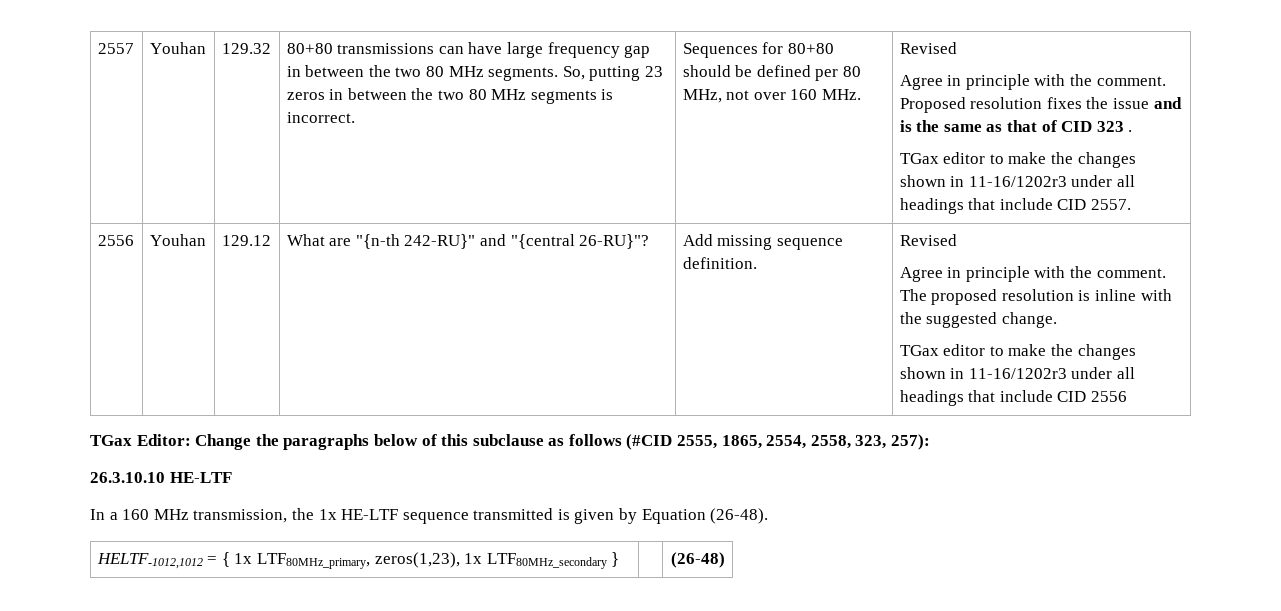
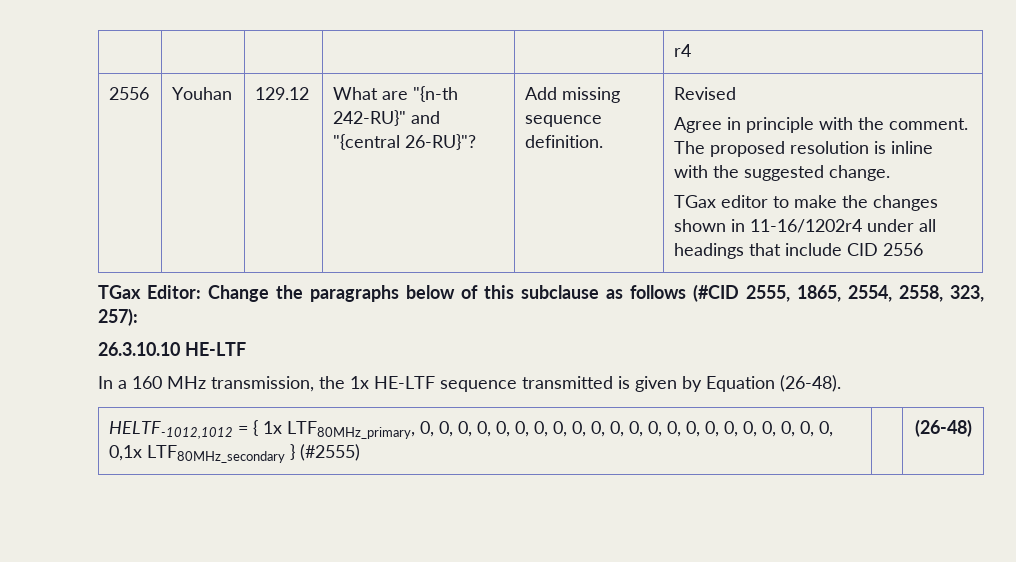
[97,43,134,54] [149,42,206,54] [221,43,271,54] [286,42,651,58] [286,65,663,81] [286,88,614,104] [286,112,355,123] [682,42,834,58] [682,65,861,81] [682,89,861,103] [899,42,957,54] [899,74,1166,90] [899,97,1182,113] [899,120,1133,132] [899,152,1136,168] [899,175,1135,187] [899,198,1131,214] 2557 | Youhan | 129.32 | 80+80 transmissions can have large frequency gap in between the two 80 MHz segments. So, putting 23 zeros in between the two 80 MHz segments is incorrect. | Sequences for 80+80 should be defined per 80 MHz, not over 160 MHz. | Revised // Agree in principle with the comment. Proposed resolution fixes the issue and is the same as that of CID 323 . // TGax editor to make the changes shown in 11-16/1202r3 under all headings that include CID 2557. -> [674,44,692,57] | | | | | r4
[968,368,1067,379] 11-16/1202r3 -> [750,219,863,233] 11-16/1202r4
[374,552,483,568] zeros(1,23), 1x -> [420,421,834,437] [109,445,143,461] 0, 0, 0, 0, 0, 0, 0, 0, 0, 0, 0, 0, 0, 0, 0, 0, 0, 0, 0, 0, 0, 0, 0,1x
(620, 559) none -> [300,444,361,461] (#2555)

